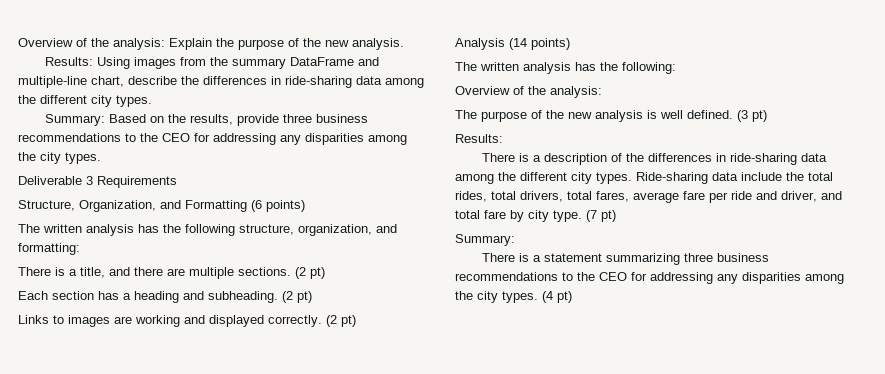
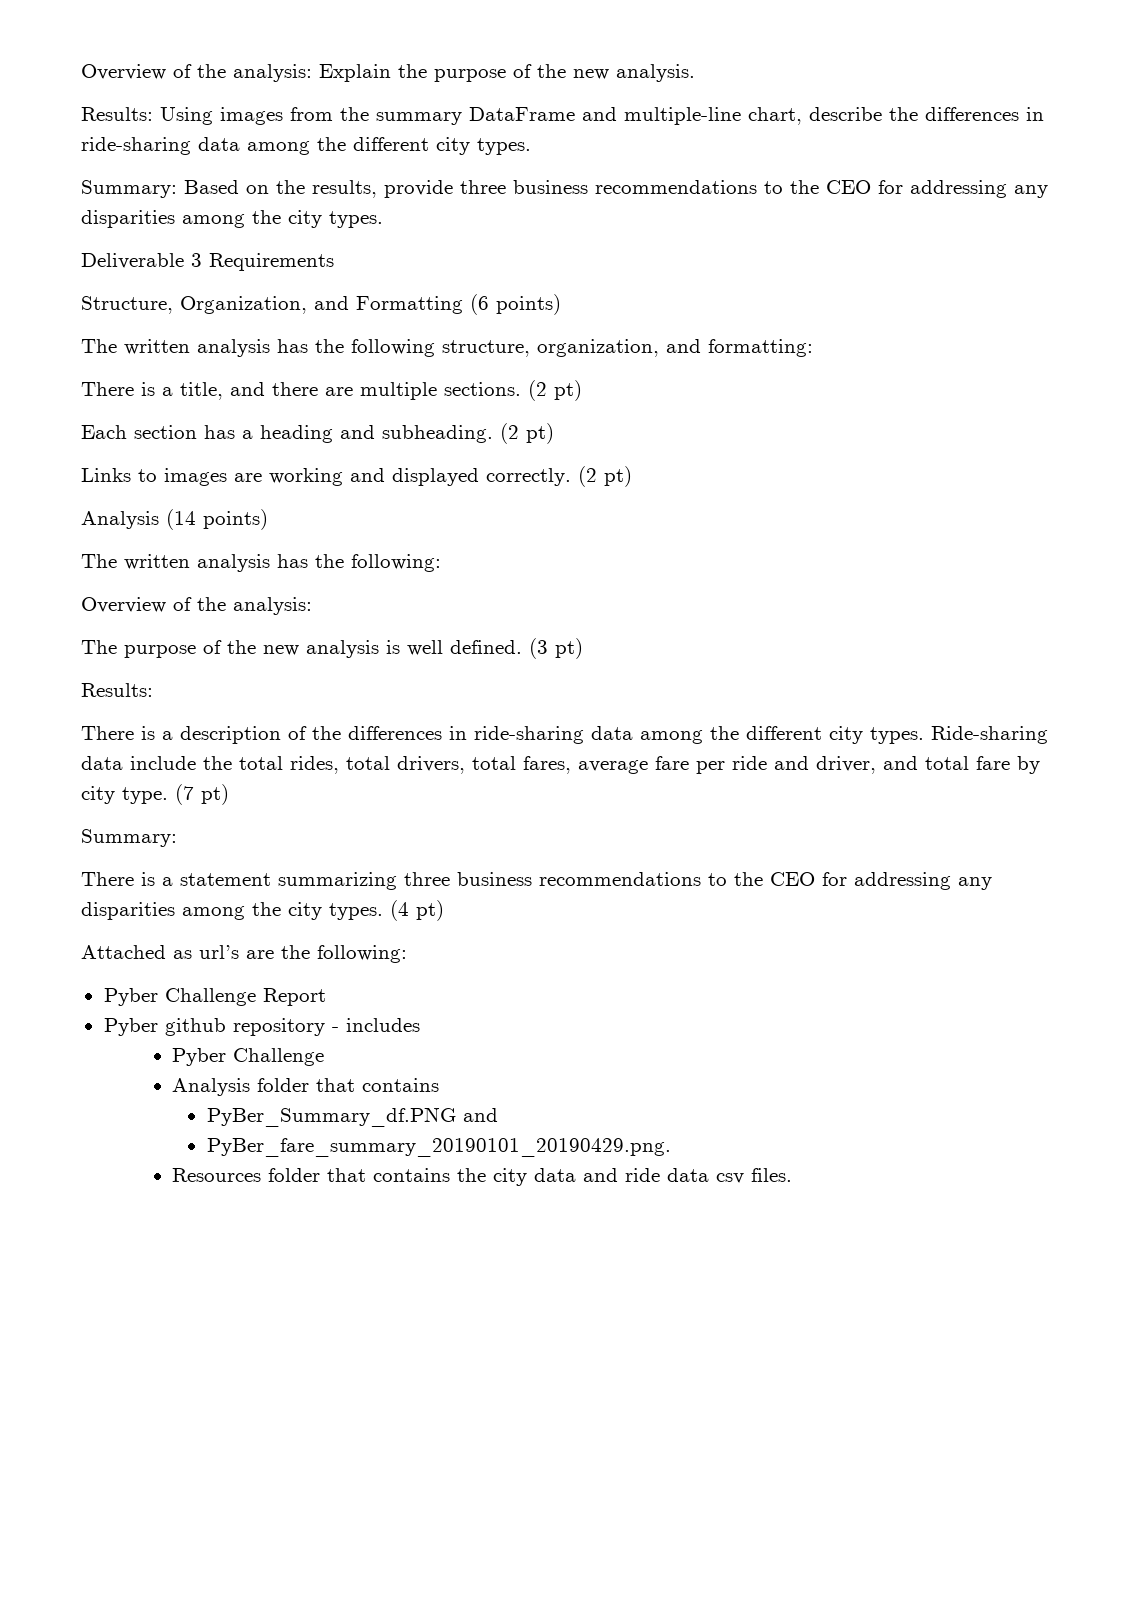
(572, 297) none -> [81,945,407,963] [103,988,326,1006] [103,1018,420,1036] [172,1048,325,1066] [172,1078,440,1096] [206,1107,498,1127] [206,1138,671,1157] [172,1168,793,1186] // Attached as url’s are the following: // Pyber Challenge Report // Pyber github repository - includes // Pyber Challenge // Analysis folder that contains // PyBer_Summary_df.PNG and // PyBer_fare_summary_20190101_20190429.png. // Resources folder that contains the city data and ride data csv files.

